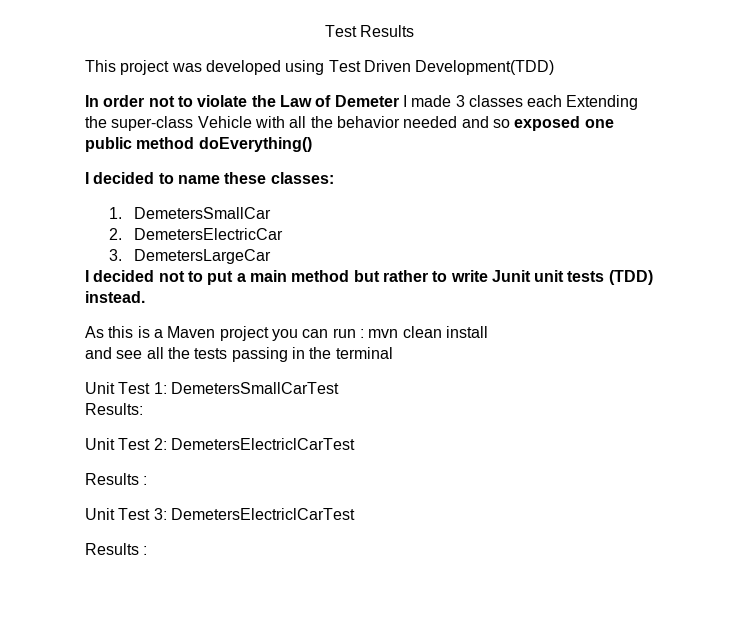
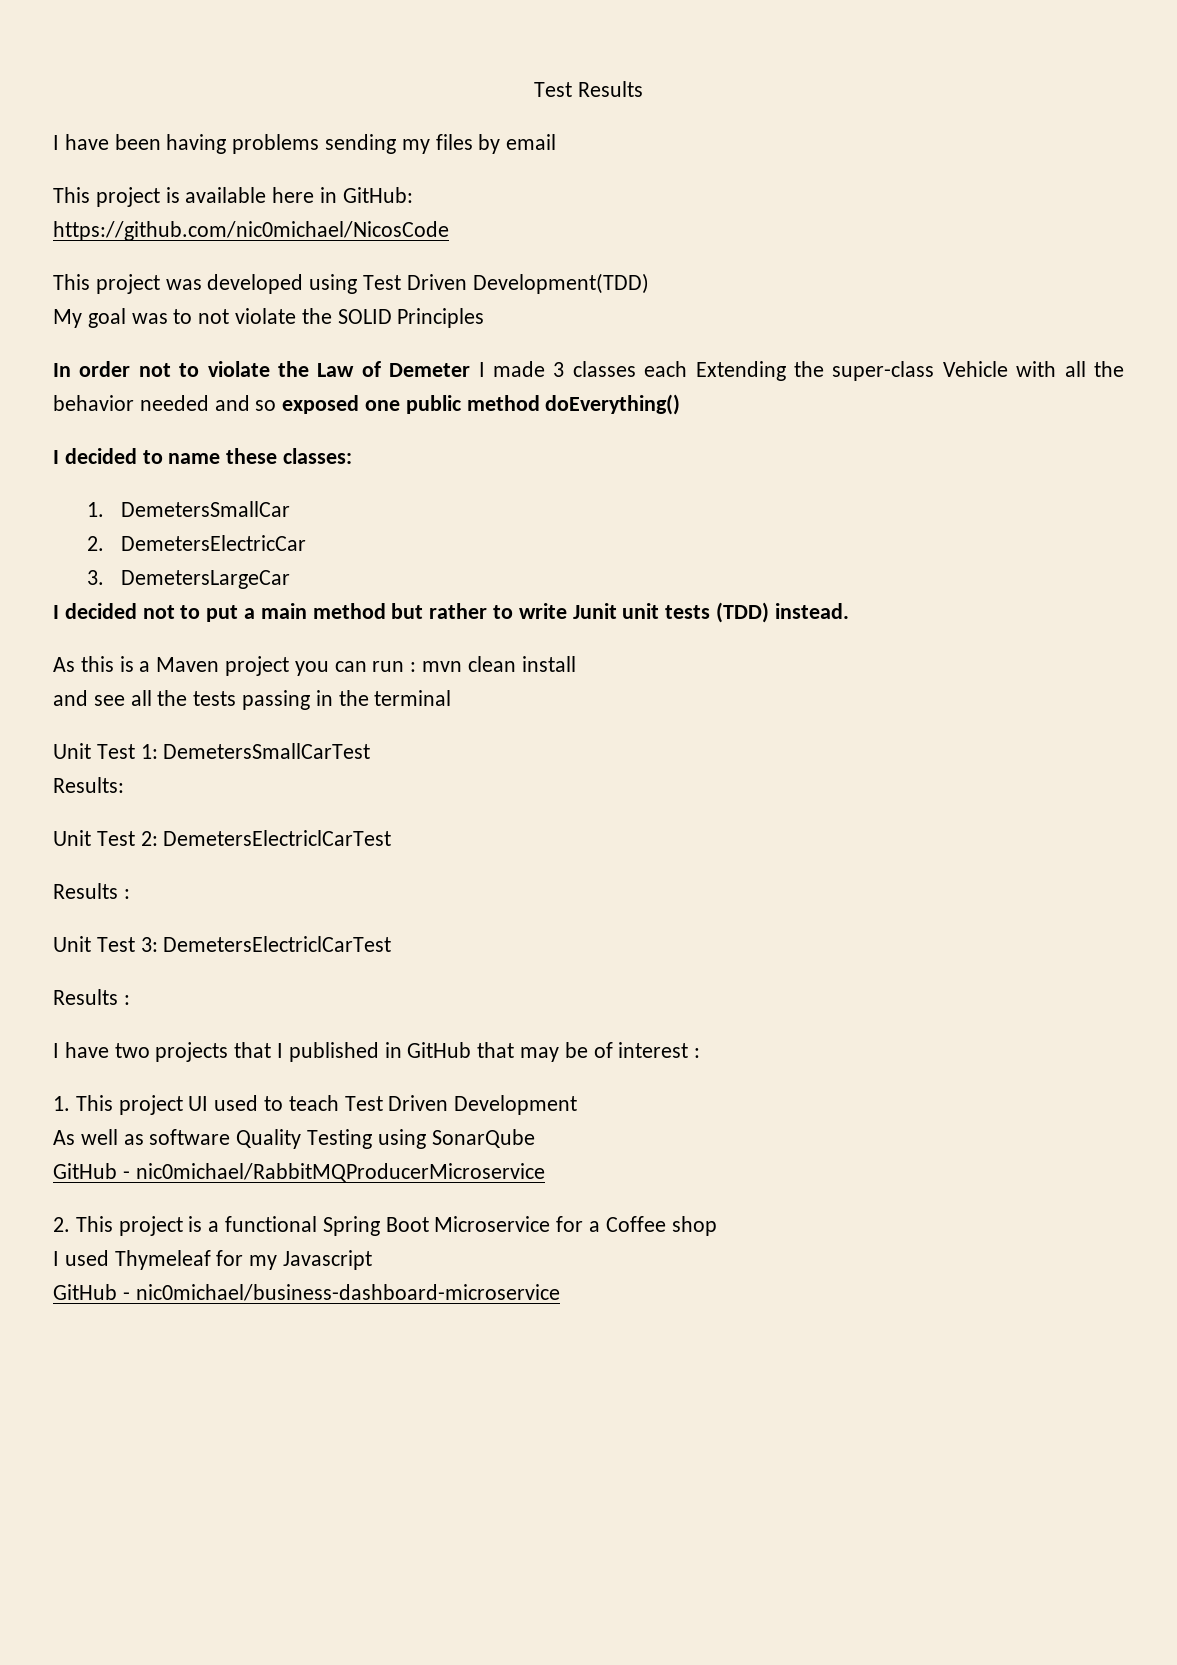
(415, 31) none -> [53,134,557,154] [53,187,413,207] [53,221,449,241] // I have been having problems sending my files by email // This project is available here in GitHub: // https://github.com/nic0michael/NicosCode
(555, 67) none -> [53,308,485,328] // My goal was to not violate the SOLID Principles
(148, 550) none -> [53,1042,701,1062] [53,1095,578,1115] [53,1129,535,1149] [53,1163,545,1182] [53,1216,717,1236] [53,1250,373,1270] [53,1284,560,1301] // I have two projects that I published in GitHub that may be of interest : // 1. This project UI used to teach Test Driven Development // As well as software Quality Testing using SonarQube // GitHub - nic0michael/RabbitMQProducerMicroservice // 2. This project is a functional Spring Boot Microservice for a Coffee shop // I used Thymeleaf for my Javascript // GitHub - nic0michael/business-dashboard-microservice

